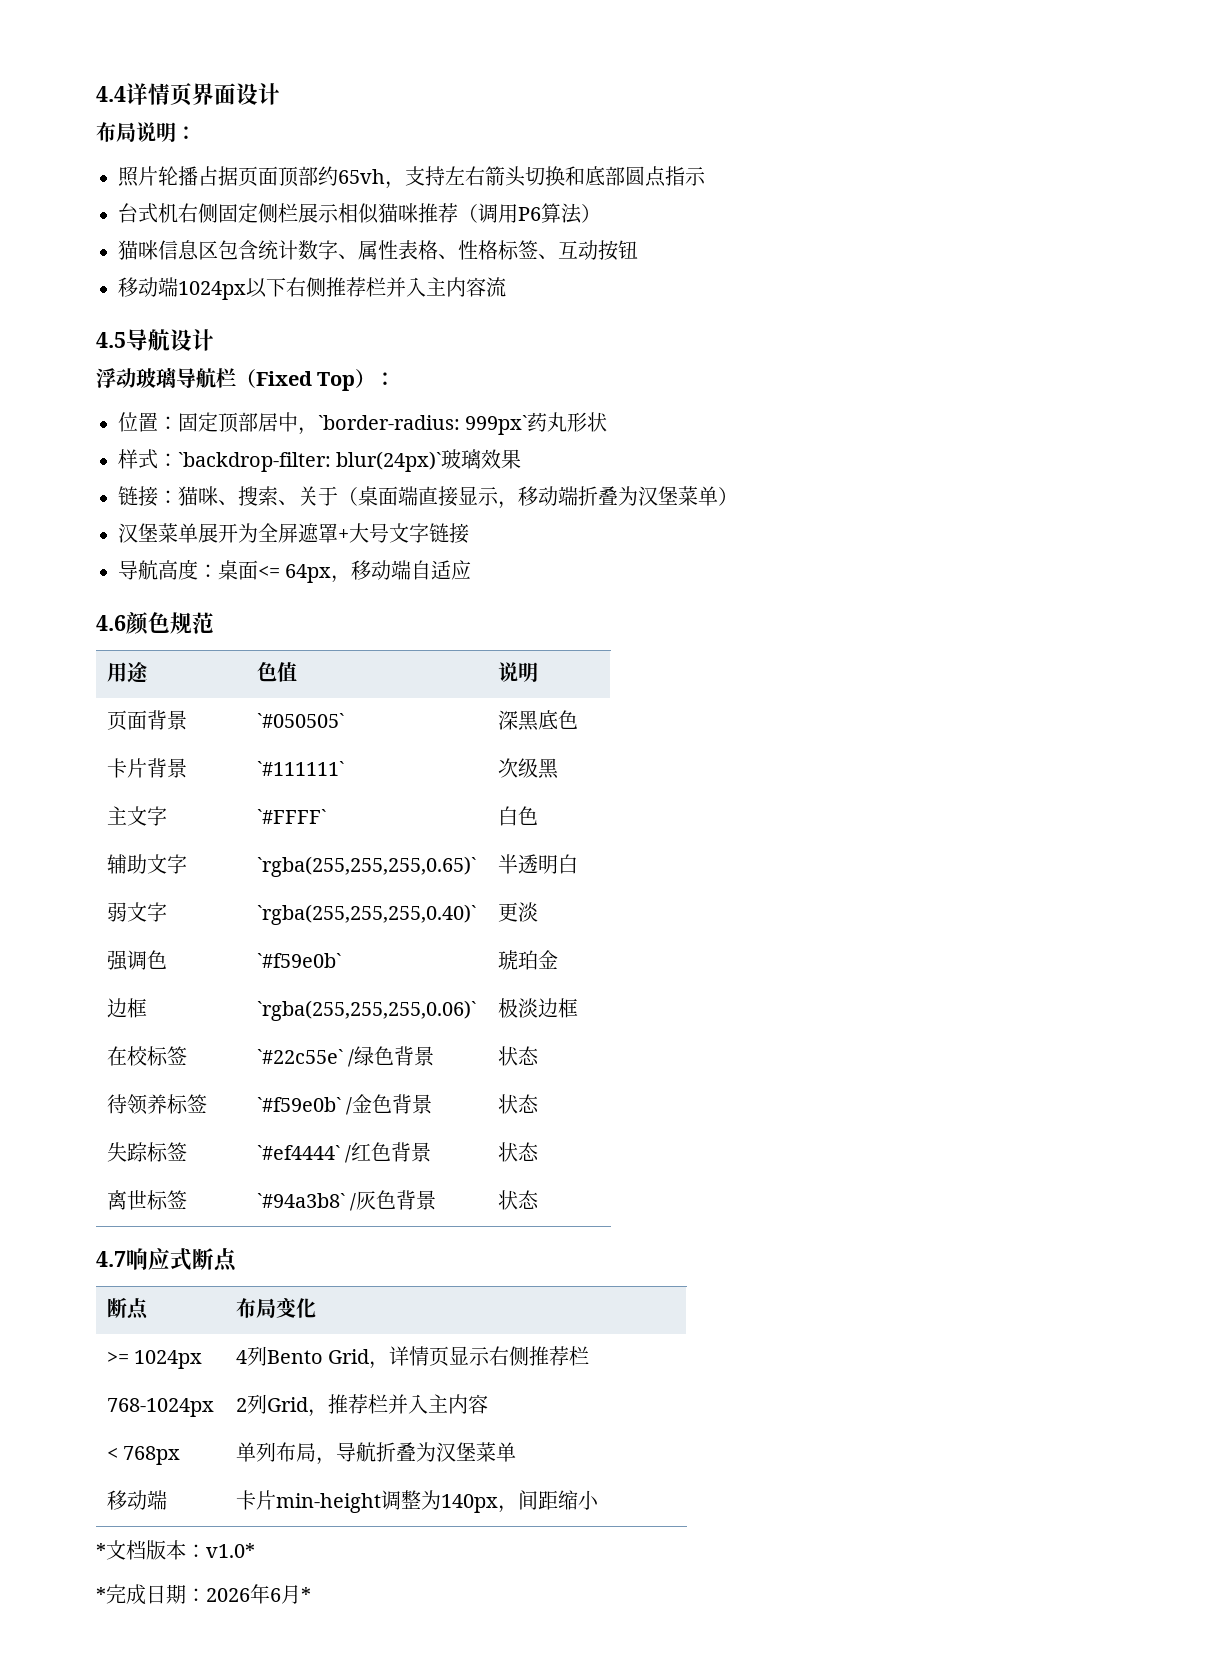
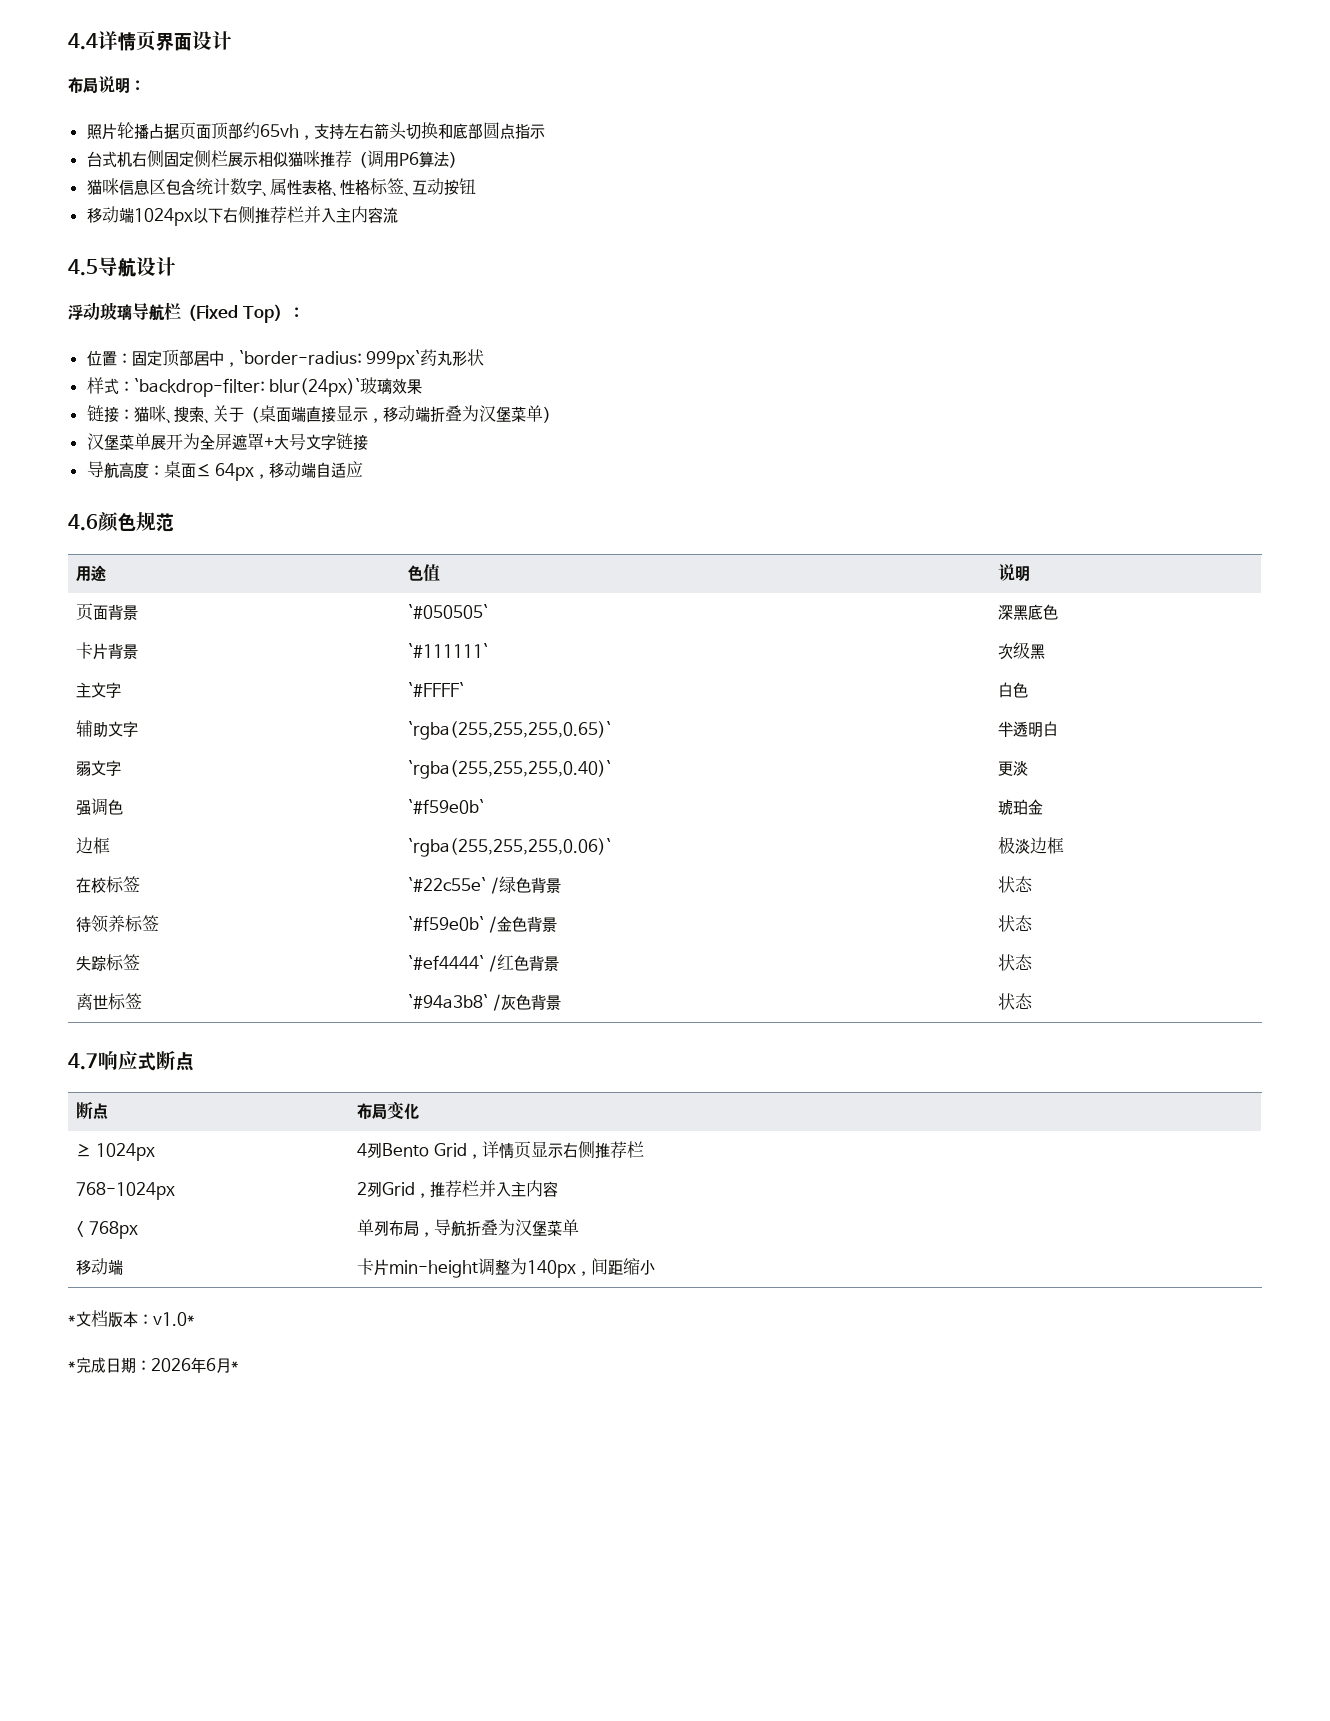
[258,565,280,578] <= -> [195,463,211,477] ≤
[106,1351,129,1364] >= -> [76,1143,92,1157] ≥

